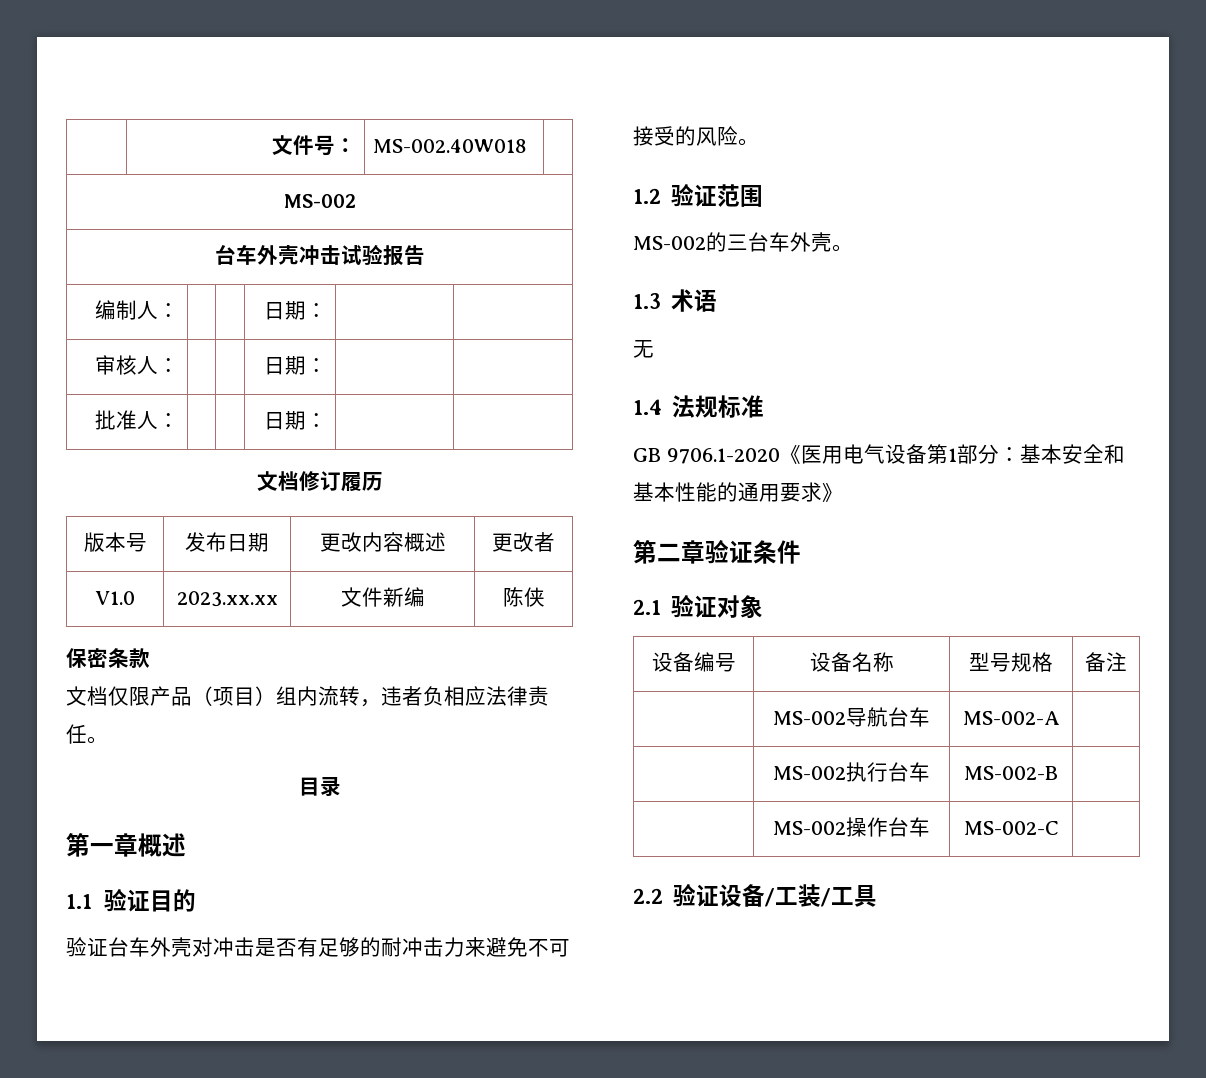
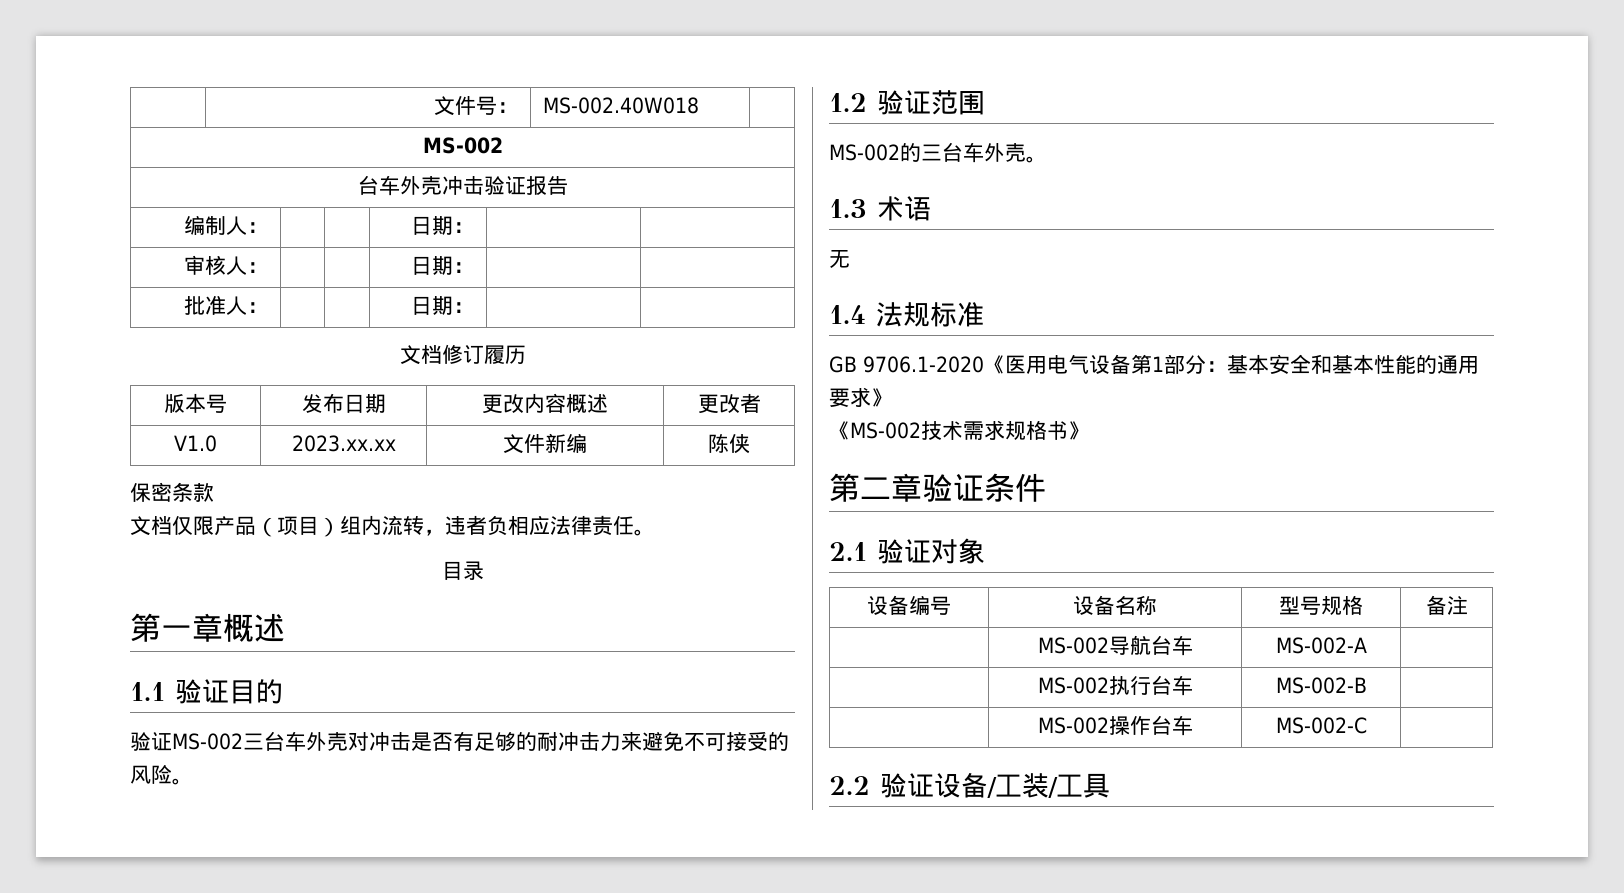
[340,244,383,265] 试验 -> [483,176,526,195] 验证
(108, 947) none -> [172,733,264,750] MS-002三
(843, 492) none -> [829,420,1089,440] // 《MS-002技术需求规格书》

